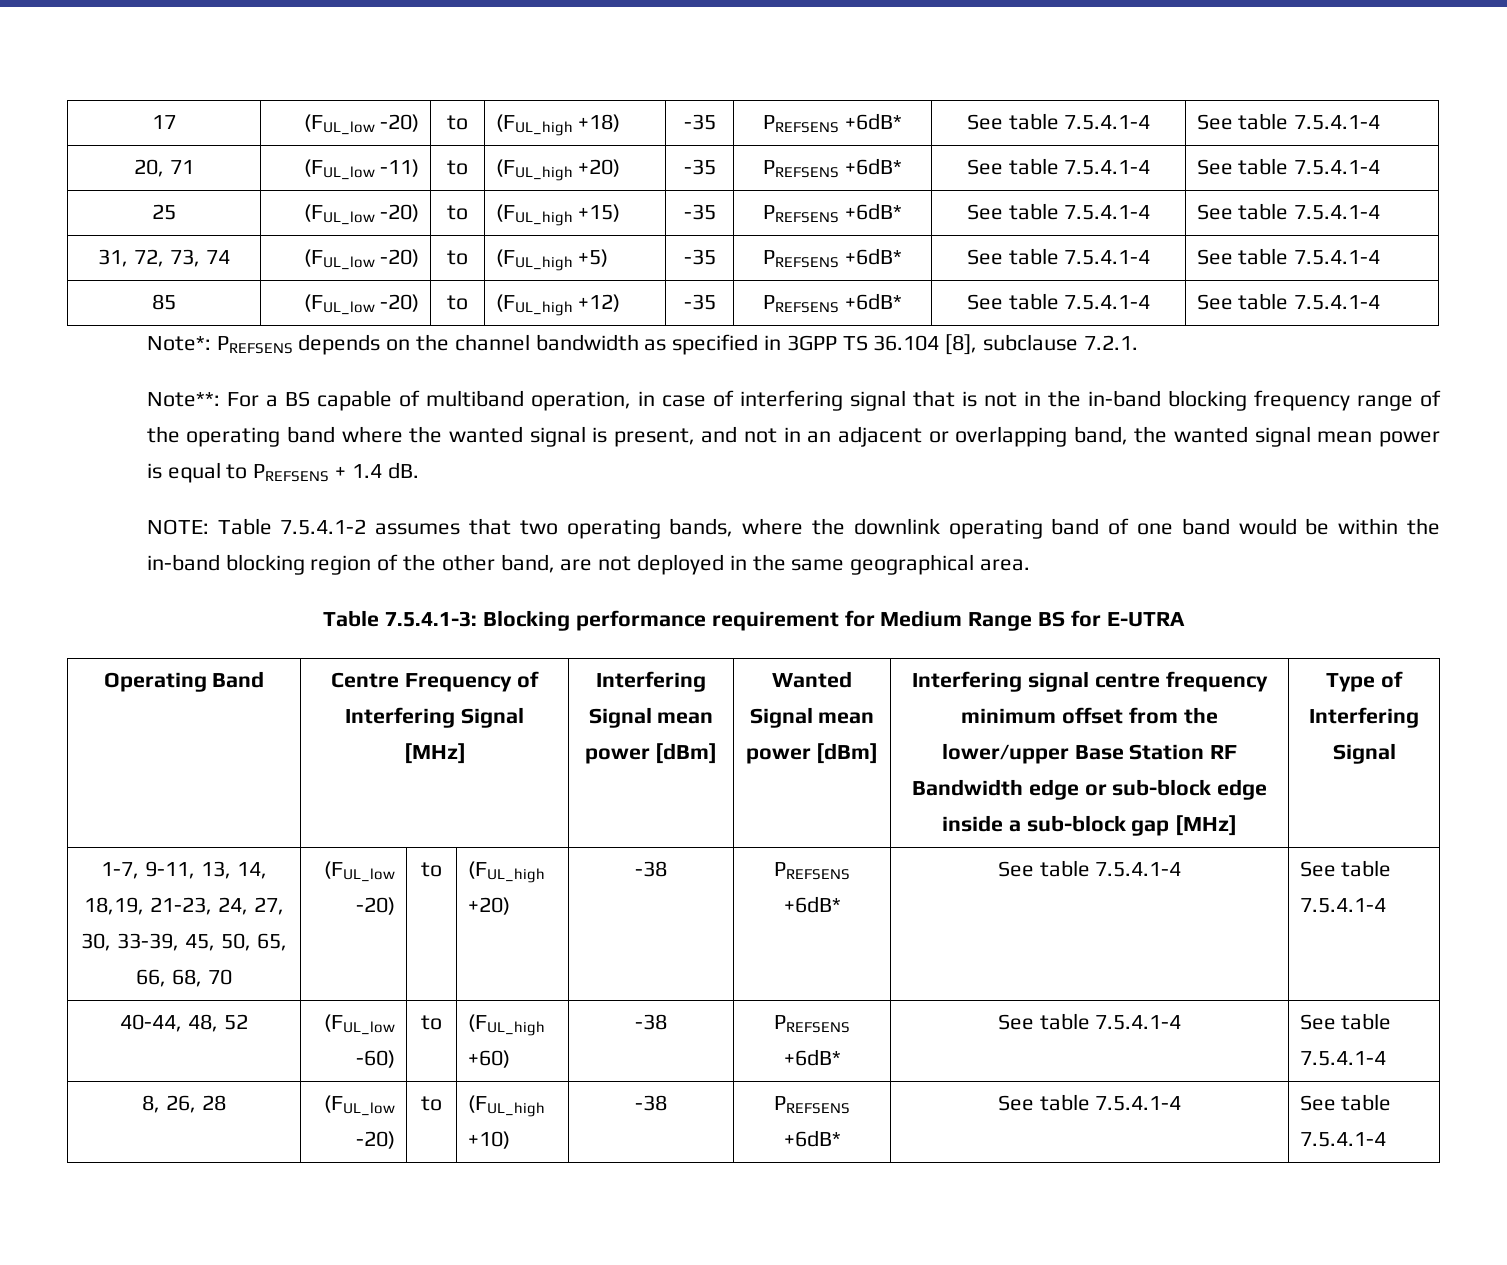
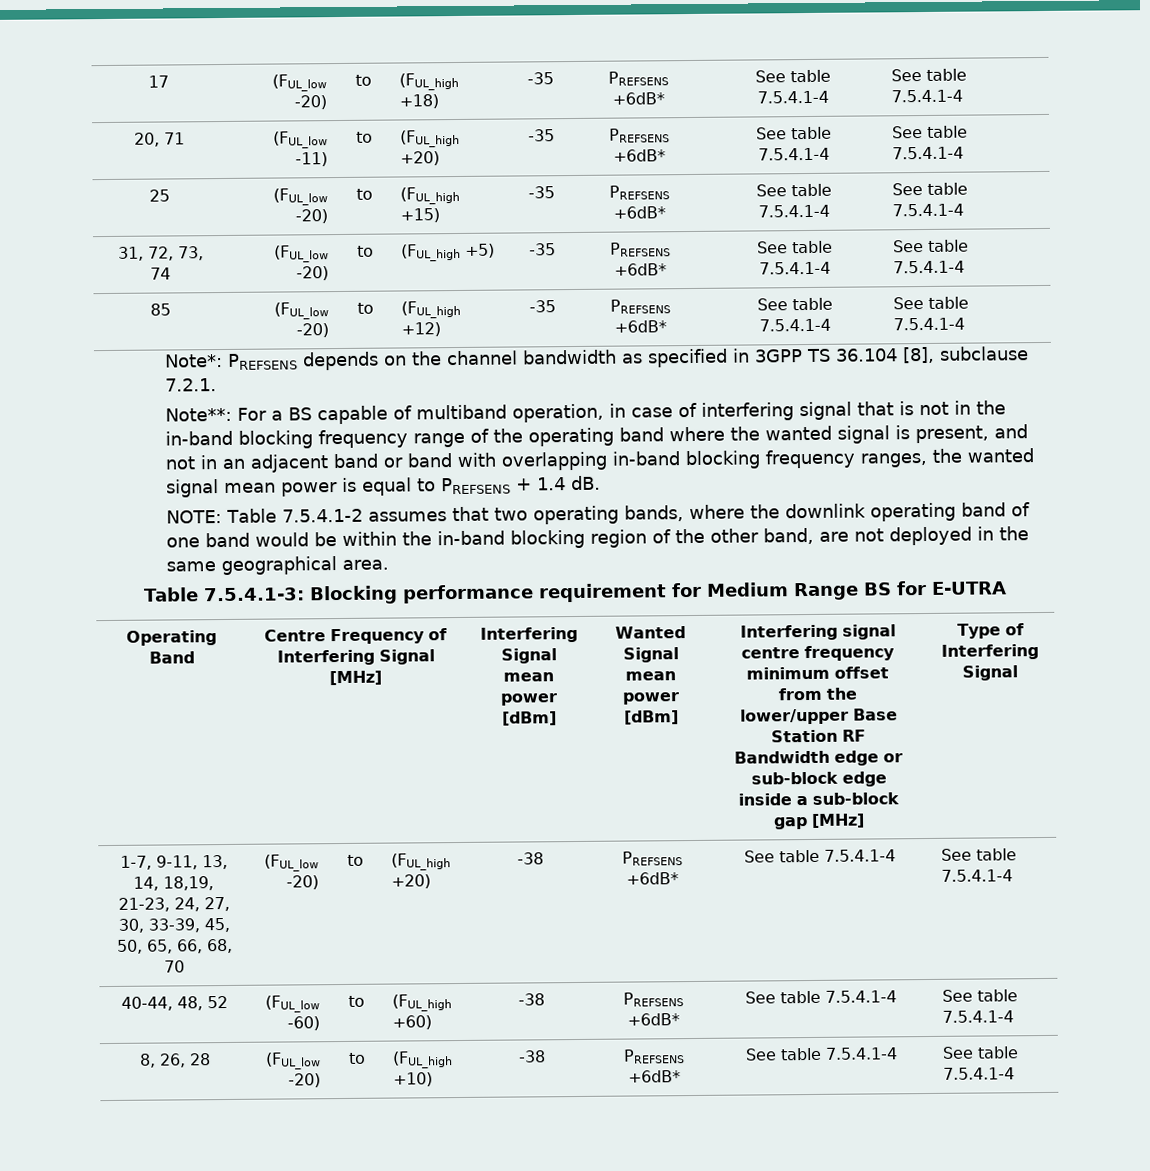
[928,426,1128,447] or overlapping band, -> [332,449,927,471] band or band with overlapping in-band blocking frequency ranges,

